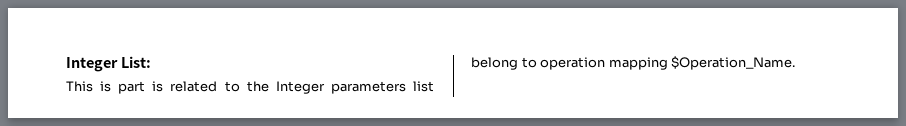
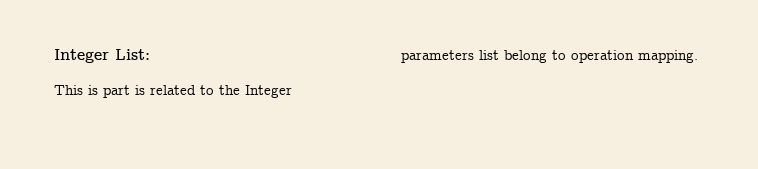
[608,56,796,70] mapping $Operation_Name. -> [638,50,698,63] mapping.

